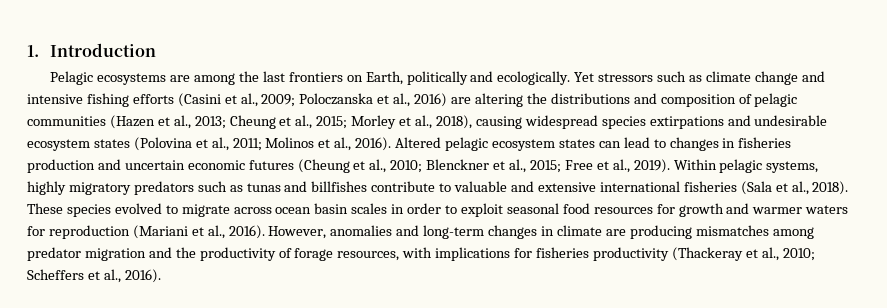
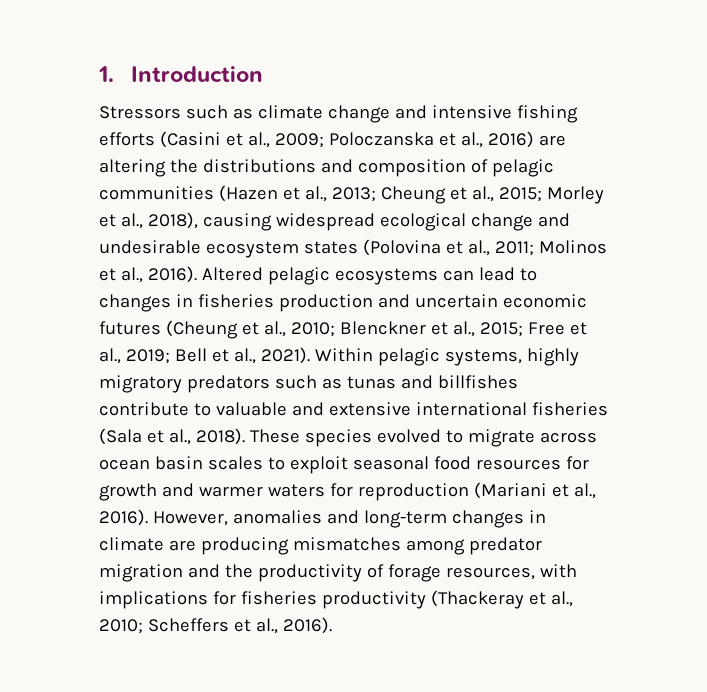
[50,71,654,85] Pelagic ecosystems are among the last frontiers on Earth, politically and ecologically. Yet stressors -> [99,106,181,119] Stressors
[601,116,724,129] species extirpations -> [379,213,533,231] ecological change
[491,139,595,151] ecosystem states -> [334,268,438,285] ecosystems
[633,159,670,173] 2019). -> [125,347,310,364] 2019; Bell et al., 2021).
[391,203,442,214] in order -> (263, 463) none

